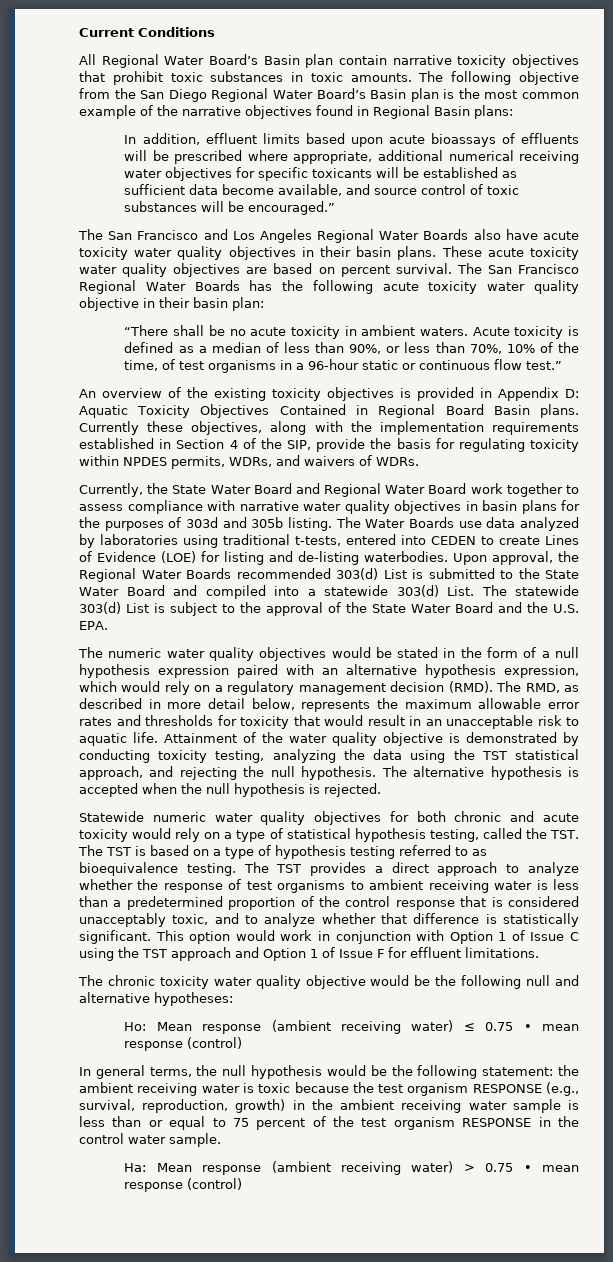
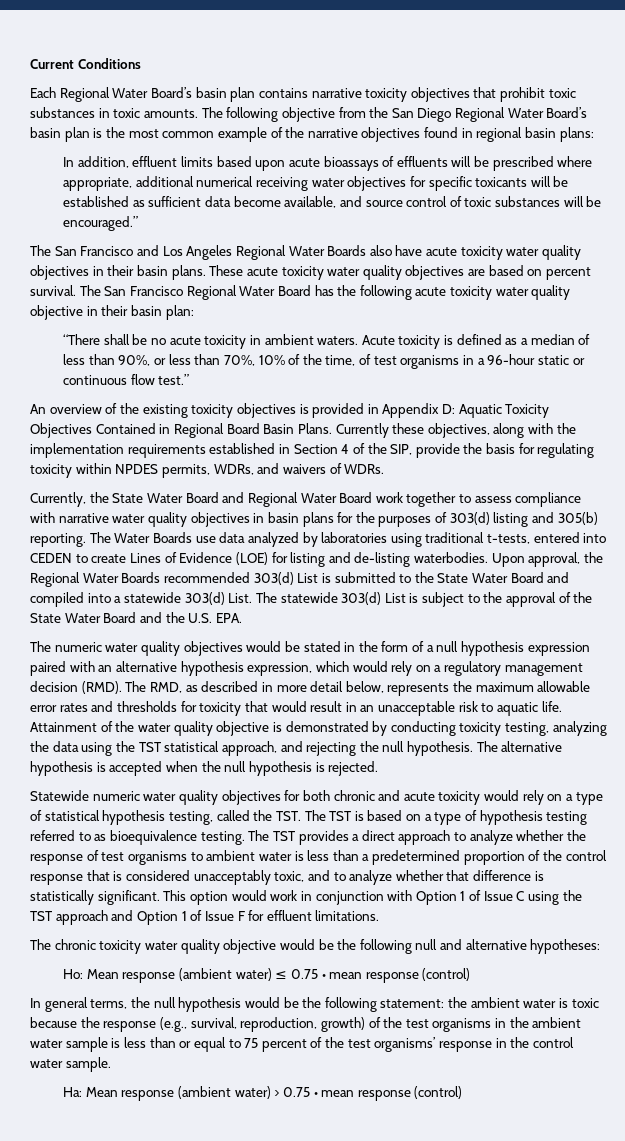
[79,54,387,68] All Regional Water Board’s Basin plan contain -> [30,87,308,102] Each Regional Water Board’s basin plan contains
[370,89,407,99] Basin -> [30,127,61,138] basin
[373,105,470,119] Regional Basin -> [476,127,557,142] regional basin
[194,280,240,291] Boards -> [277,285,311,296] Board
[540,404,579,418] plans. -> [297,423,332,434] Plans.
[186,517,332,531] 303d and 305b listing. -> [449,512,598,527] [30,533,86,547] 303(d) listing and 305(b) reporting.
[428,880,489,893] receiving -> (256, 855) none
[341,1021,402,1034] receiving -> (232, 974) none
[137,1083,198,1096] receiving -> (520, 1002) none
[378,1083,542,1096] test organism RESPONSE -> [103,1021,157,1032] response
(286, 1106) none -> [368,1017,492,1032] of the test organisms
[401,1100,462,1113] receiving -> (582, 1022) none
[393,1117,532,1130] organism RESPONSE -> [374,1037,493,1052] organisms’ response
[341,1162,402,1175] receiving -> (231, 1092) none

